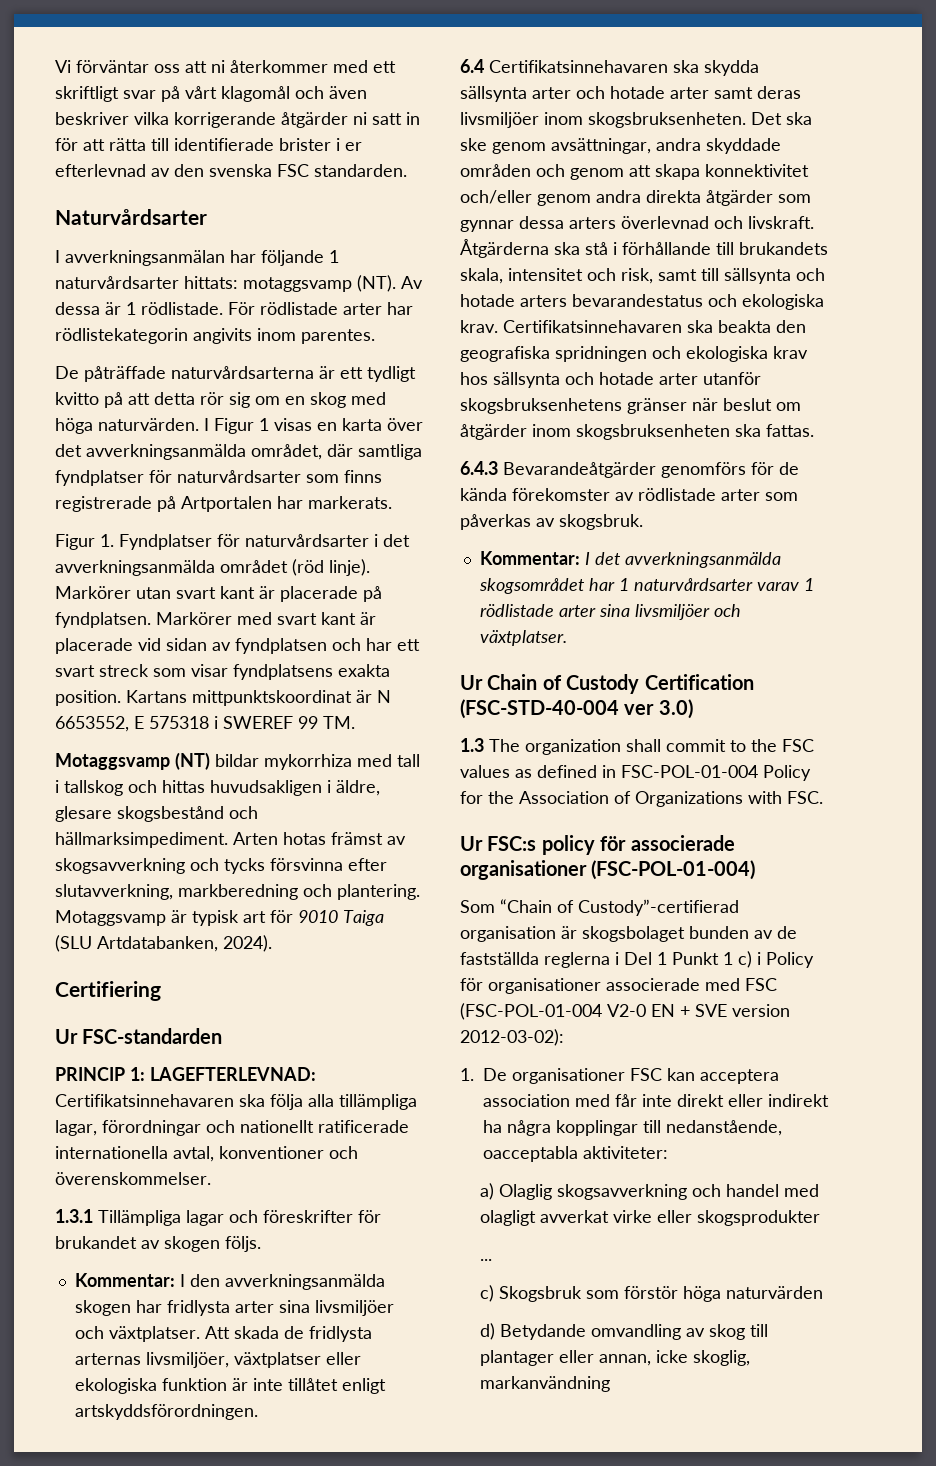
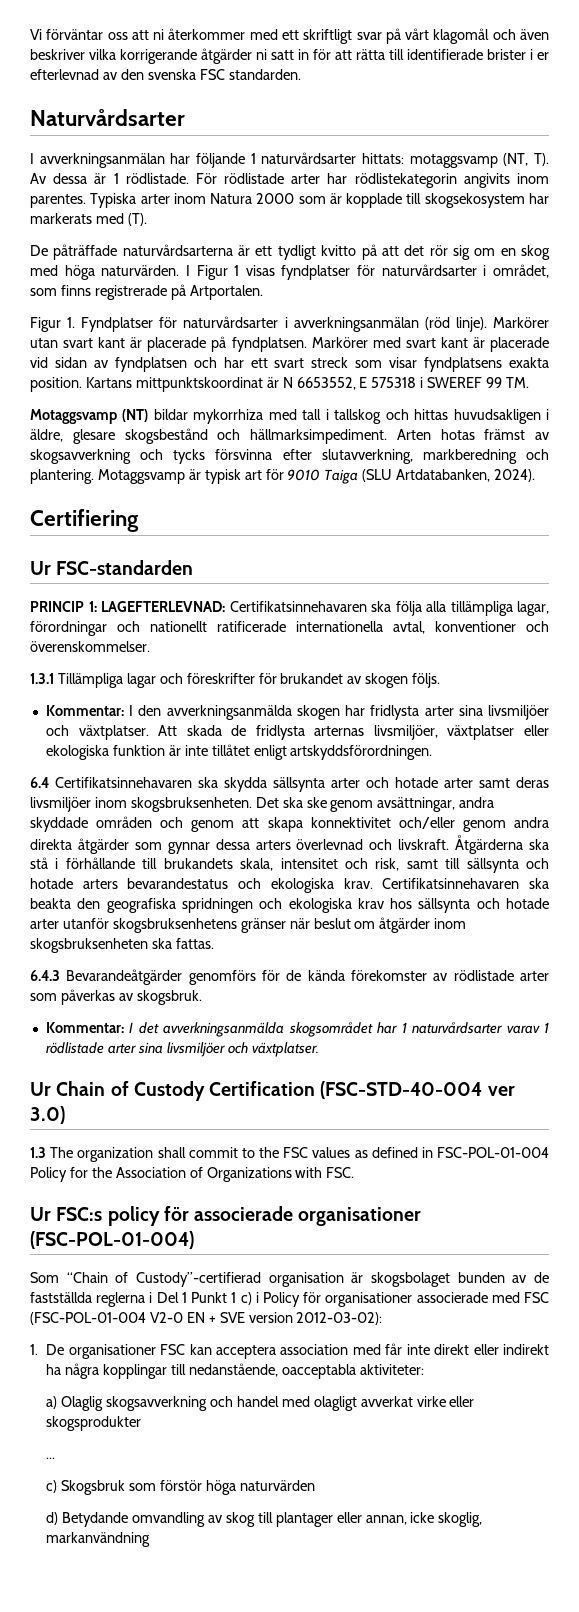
[357,275,396,292] (NT). -> [503,153,549,166] (NT, T).
(375, 336) none -> [90,193,550,208] [30,213,147,226] Typiska arter inom Natura 2000 som är kopplade till skogsekosystem har markerats med (T).
[154,392,195,405] detta -> [404,245,425,256] det
[317,418,423,431] [55,444,422,460] en karta över det avverkningsanmälda området, där samtliga -> (275, 270) none
(301, 476) none -> [483,264,549,278] i området,
[181,496,392,512] Artportalen har markerats. -> [189,285,263,300] Artportalen.
[383,534,410,547] [55,560,288,576] det avverkningsanmälda området -> [293,317,419,332] avverkningsanmälan

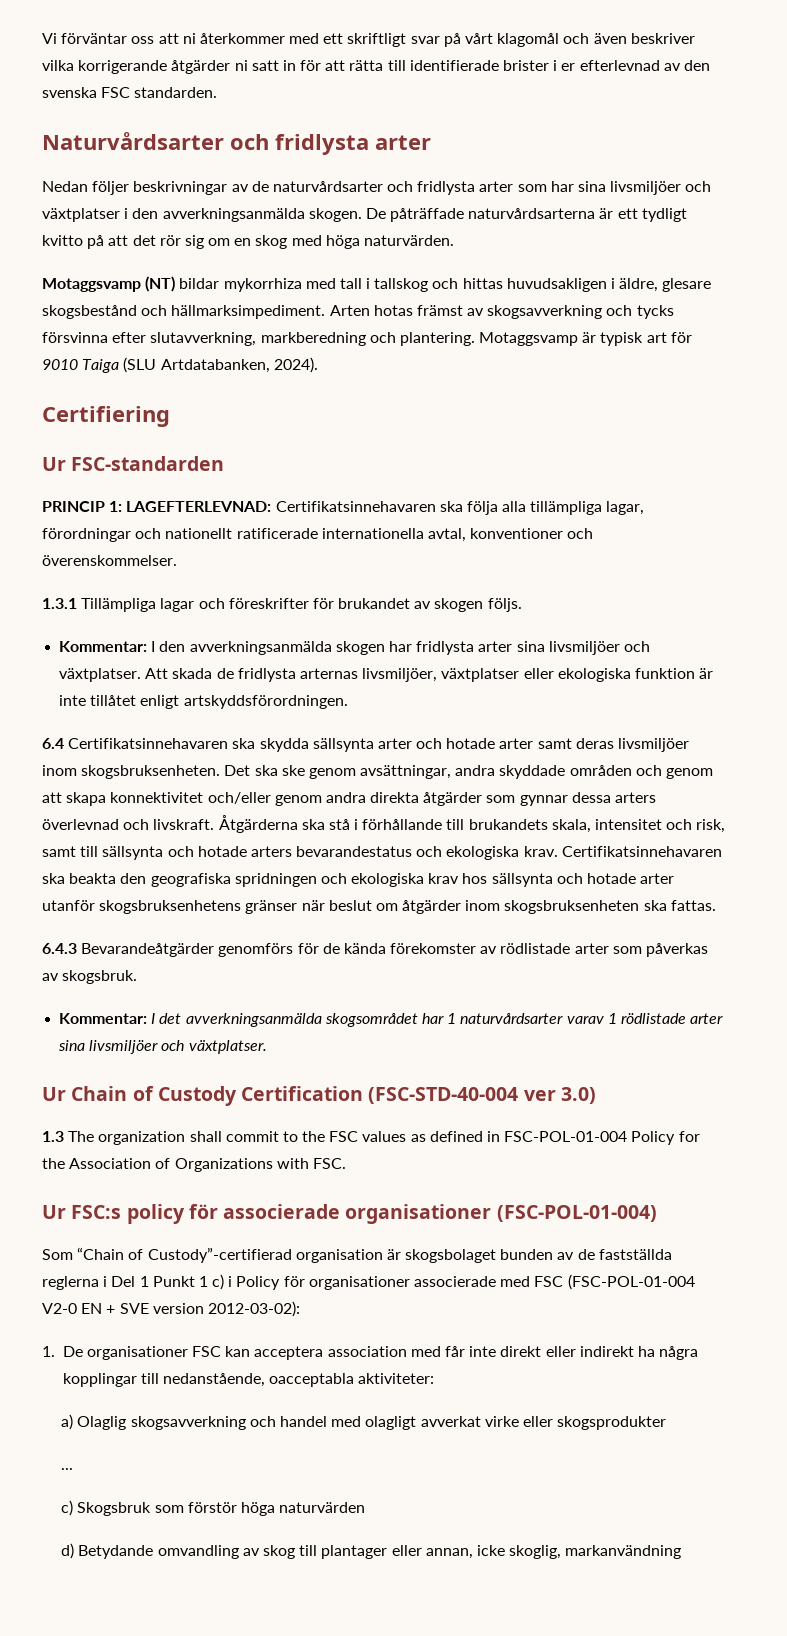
[30,152,549,168] [30,173,549,188] [30,193,550,208] [30,213,147,226] // I avverkningsanmälan har följande 1 naturvårdsarter hittats: motaggsvamp (NT, T). Av dessa är 1 rödlistade. För rödlistade arter har rödlistekategorin angivits inom parentes. Typiska arter inom Natura 2000 som är kopplade till skogsekosystem har markerats med (T). // -> [230,134,431,155] [42,181,712,195] [42,208,362,222] och fridlysta arter // Nedan följer beskrivningar av de naturvårdsarter och fridlysta arter som har sina livsmiljöer och växtplatser i den avverkningsanmälda skogen.
[185,264,549,280] [30,284,263,300] [30,316,549,332] [30,336,549,352] [30,357,549,372] [30,377,530,392] I Figur 1 visas fyndplatser för naturvårdsarter i området, som finns registrerade på Artportalen. // Figur 1. Fyndplatser för naturvårdsarter i avverkningsanmälan (röd linje). Markörer utan svart kant är placerade på fyndplatsen. Markörer med svart kant är placerade vid sidan av fyndplatsen och har ett svart streck som visar fyndplatsens exakta position. Kartans mittpunktskoordinat är N 6653552, E 575318 i SWEREF 99 TM. -> (455, 240) none

